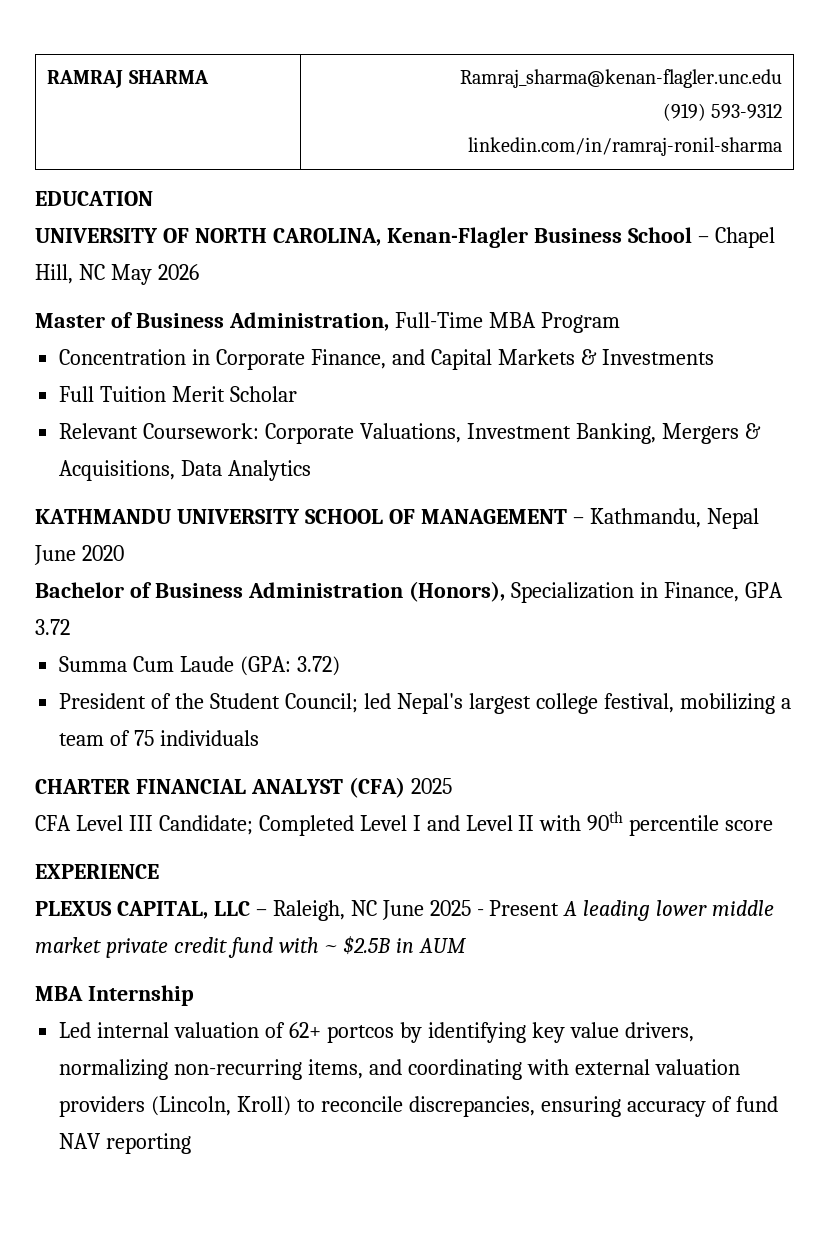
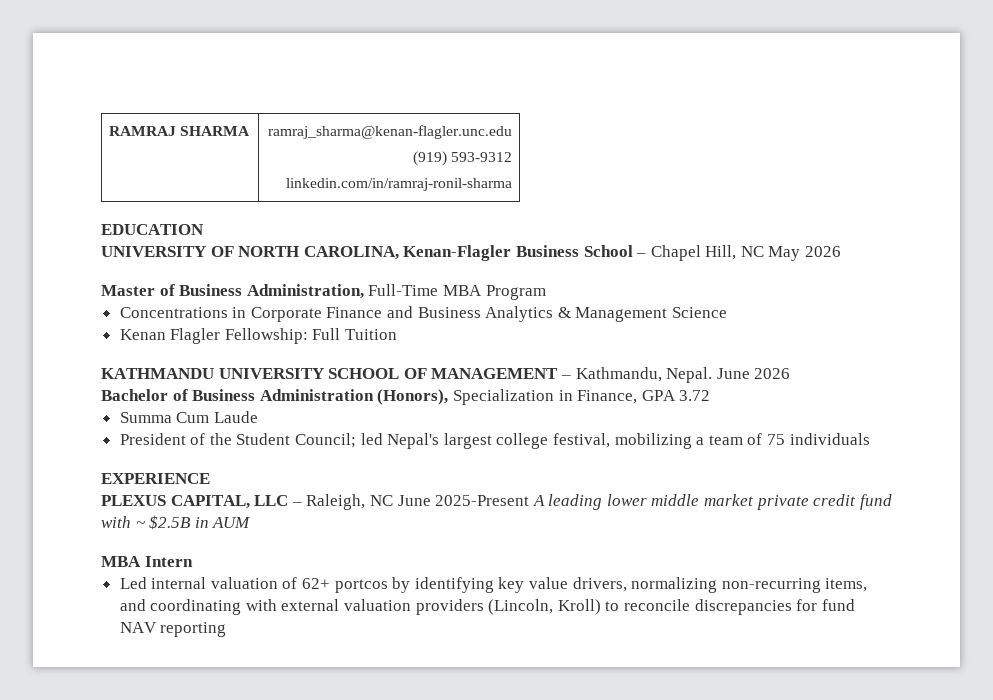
[459,69,782,88] Ramraj_sharma@kenan-flagler.unc.edu -> [268,125,513,139] ramraj_sharma@kenan-flagler.unc.edu
[59,349,187,365] Concentration -> [119,307,228,318] Concentrations
[311,349,714,370] [59,386,298,402] [59,423,761,444] [59,460,312,481] Finance, and Capital Markets & Investments // Full Tuition Merit Scholar // Relevant Coursework: Corporate Valuations, Investment Banking, Mergers & Acquisitions, Data Analytics -> [326,306,728,322] [119,328,398,344] Finance and Business Analytics & Management Science // Kenan Flagler Fellowship: Full Tuition
[706,508,759,529] [34,545,124,565] Nepal June 2020 -> [666,367,791,383] Nepal. June 2026
[240,656,340,676] (GPA: 3.72) -> (258, 417) none
[35,777,452,798] [35,811,774,836] // CHARTER FINANCIAL ANALYST (CFA) 2025 // CFA Level III Candidate; Completed Level I and Level II with 90th percentile score -> (870, 439) none
[429,900,560,916] 2025 - Present -> [435,495,530,506] 2025-Present
[87,985,194,1006] Internship -> [144,556,193,567] Intern
[408,1096,732,1117] discrepancies, ensuring accuracy of -> [694,599,818,615] discrepancies for

